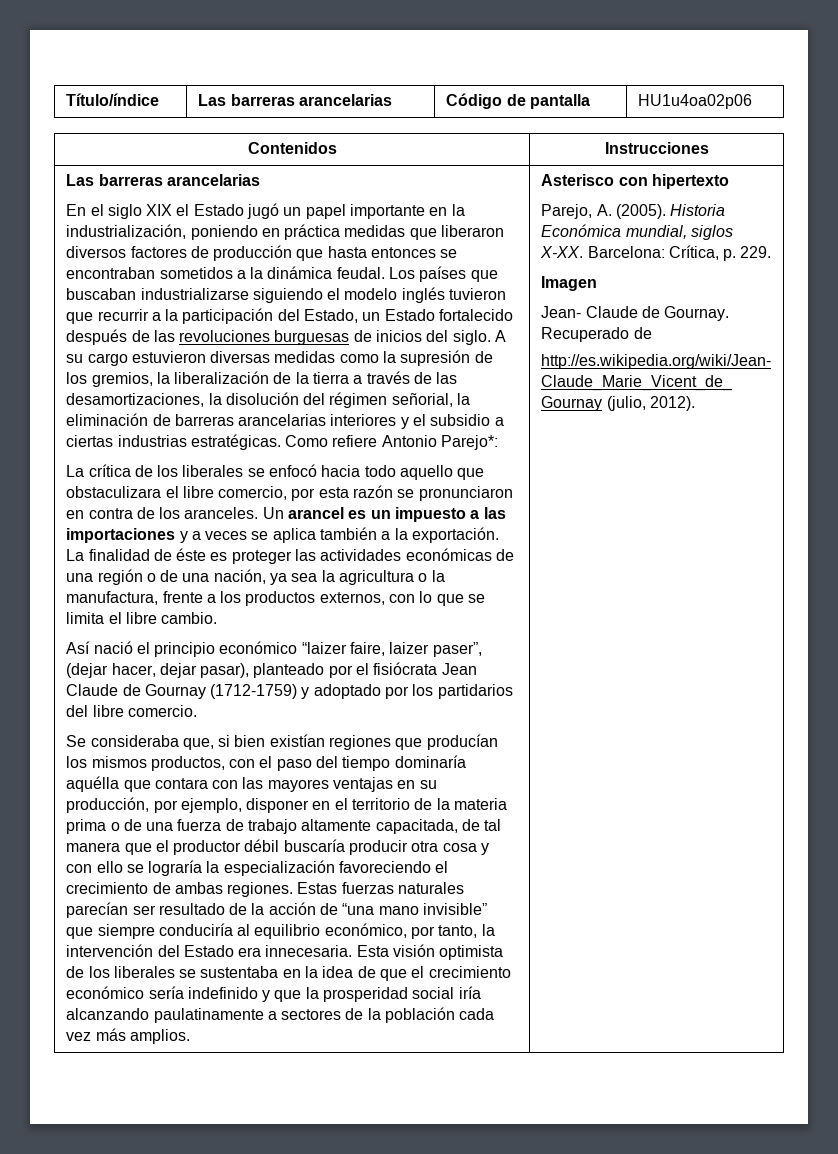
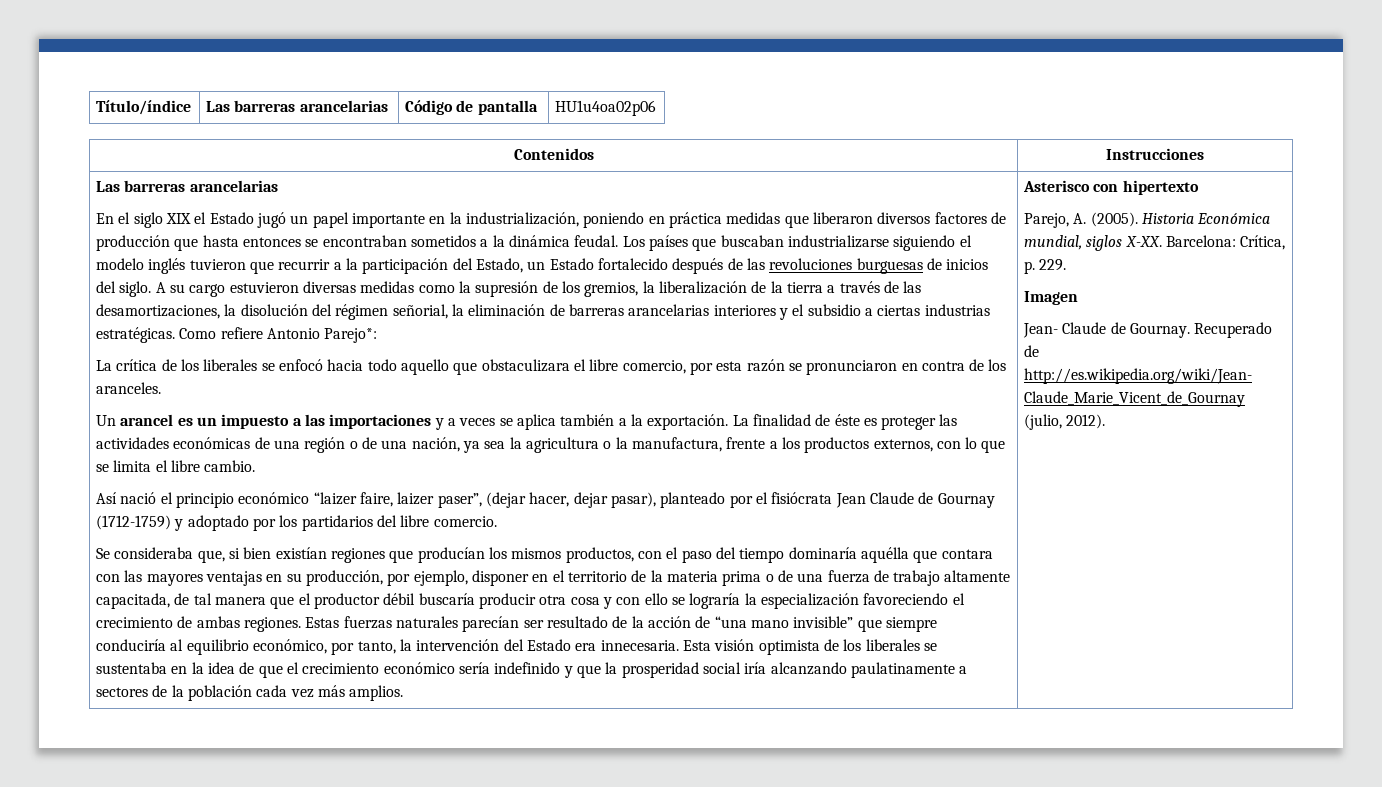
(259, 513) none -> (162, 388) //

